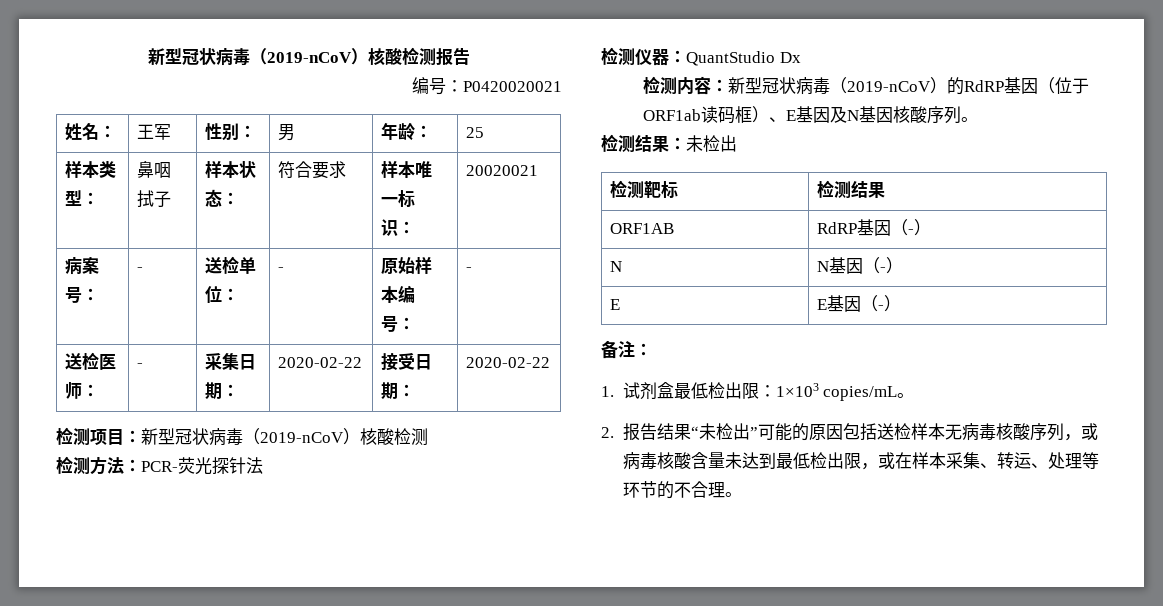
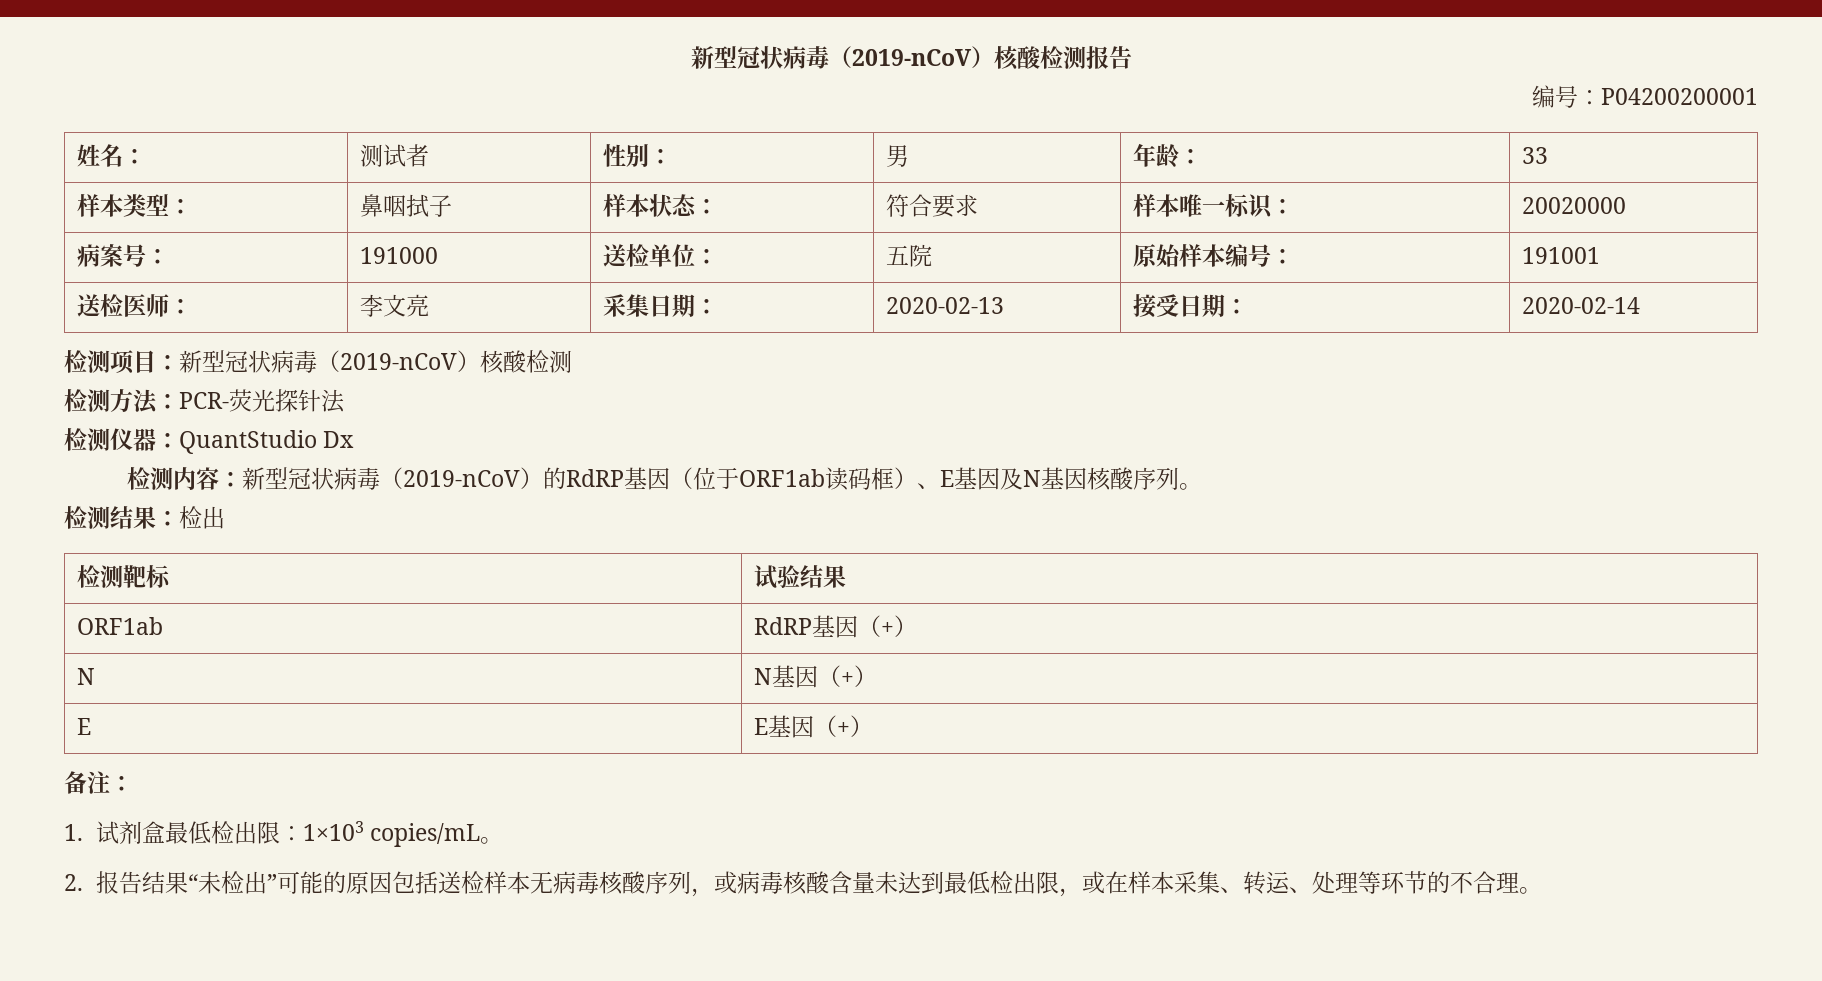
[463,81,562,92] P0420020021 -> [1601,88,1758,105] P04200200001
[137,124,172,140] 王军 -> [359,144,429,167] 测试者
[466,127,485,138] 25 -> [1521,147,1548,164] 33
[466,165,539,176] 20020021 -> [1521,197,1626,214] 20020000
[137,267,144,272] - -> [359,247,438,264] 191000
[278,267,285,272] - -> [885,244,932,267] 五院
[466,267,473,272] - -> [1521,247,1600,264] 191001
[137,363,144,368] - -> [359,294,429,317] 李文亮
[278,357,363,368] 2020-02-22 -> [885,297,1004,314] 2020-02-13
[466,357,551,368] 2020-02-22 -> [1521,297,1640,314] 2020-02-14
[686,135,703,152] 未 -> (179, 518) none
[817,180,852,198] 检测 -> [753,565,800,589] 试验
[610,223,675,234] [817,219,915,236] ORF1AB | RdRP基因（- -> [76,617,163,635] [753,615,894,638] ORF1ab | RdRP基因（+
[880,267,887,272] - -> [840,672,854,685] +
[878,305,885,310] - -> [836,722,850,735] +

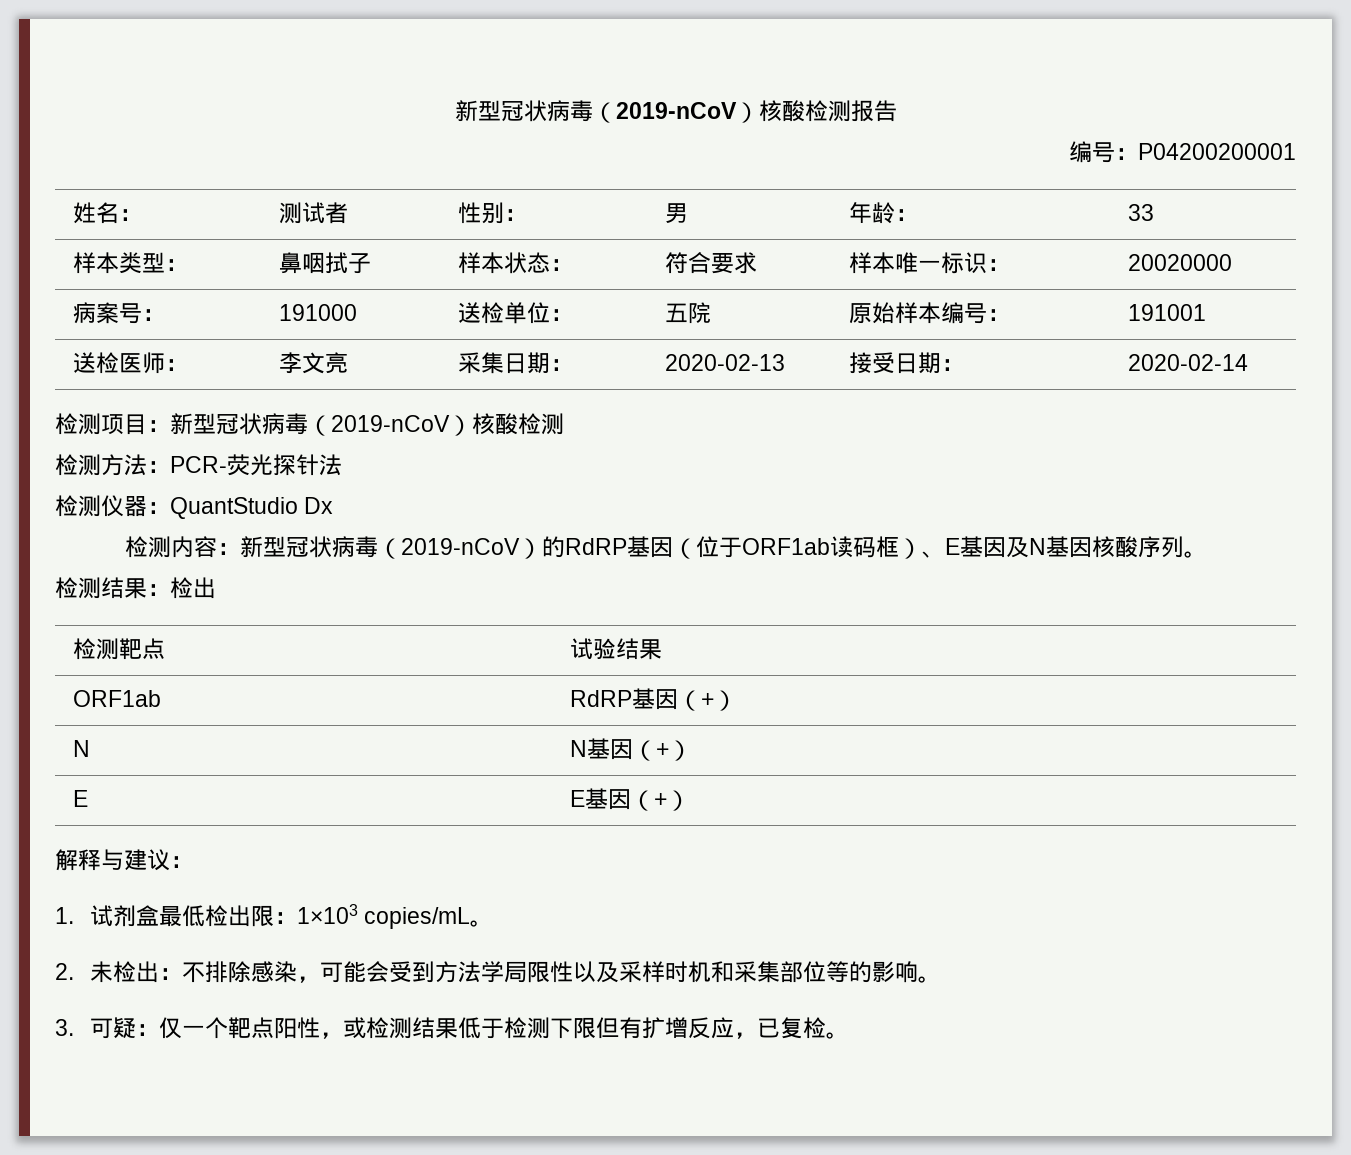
[145,565,171,588] 标 -> [141,638,165,659] 点
[64,771,110,794] 备注 -> [55,849,170,871] 解释与建议
[95,871,1519,897] 报告结果“未检出”可能的原因包括送检样本无病毒核酸序列，或病毒核酸含量未达到最低检出限，或在样本采集、转运、处理等环节的不合理 -> [89,961,941,983] [55,1017,826,1039] 未检出：不排除感染，可能会受到方法学局限性以及采样时机和采集部位等的影响。 // 3.可疑：仅一个靶点阳性，或检测结果低于检测下限但有扩增反应，已复检

